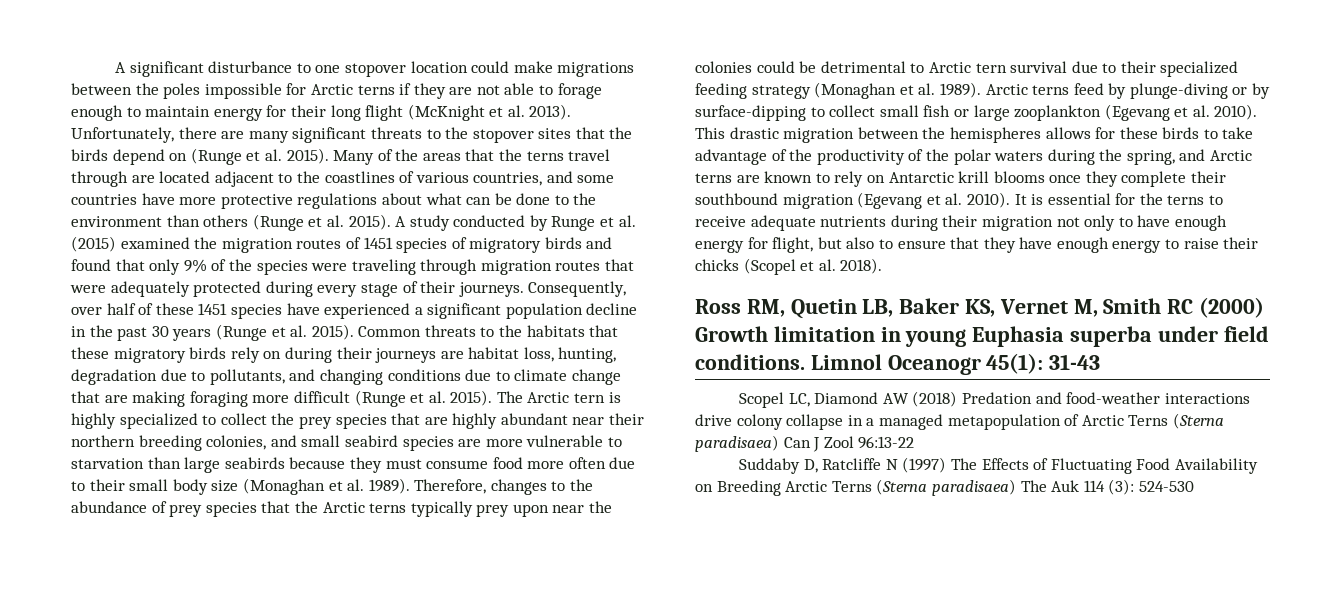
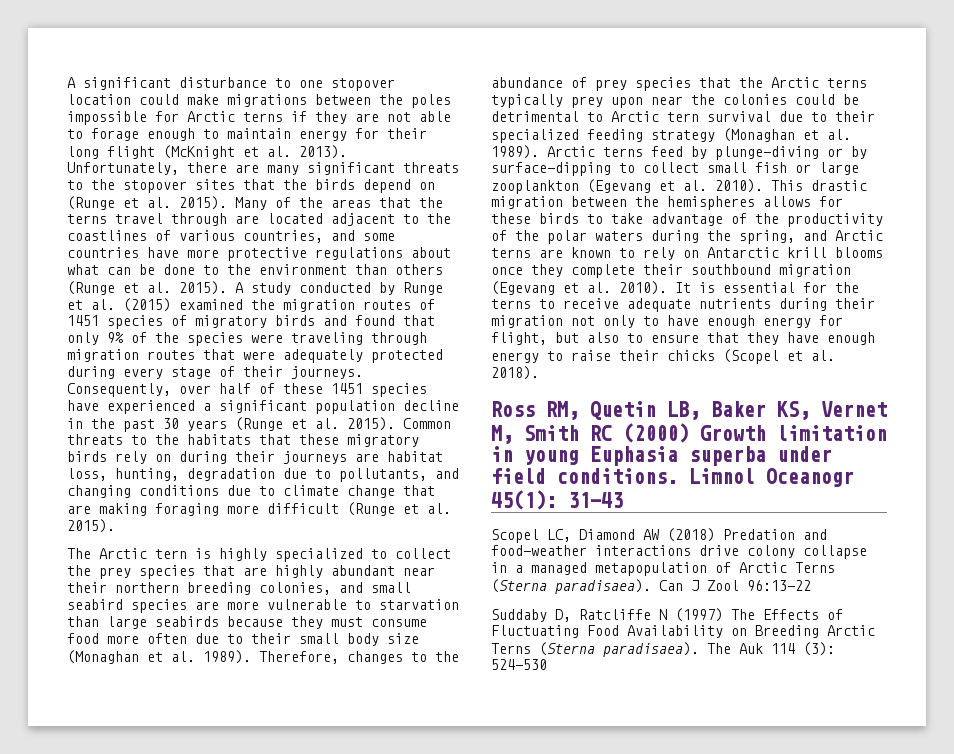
(493, 398) none -> (115, 526) //
[695,435,779,452] paradisaea) -> [555,579,651,594] paradisaea).
[931,479,1016,496] paradisaea) -> [603,642,699,657] paradisaea).

